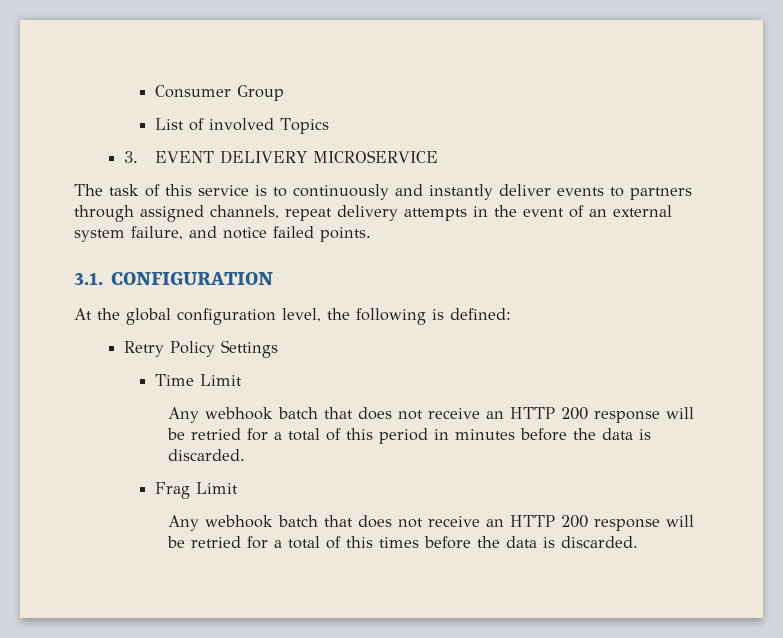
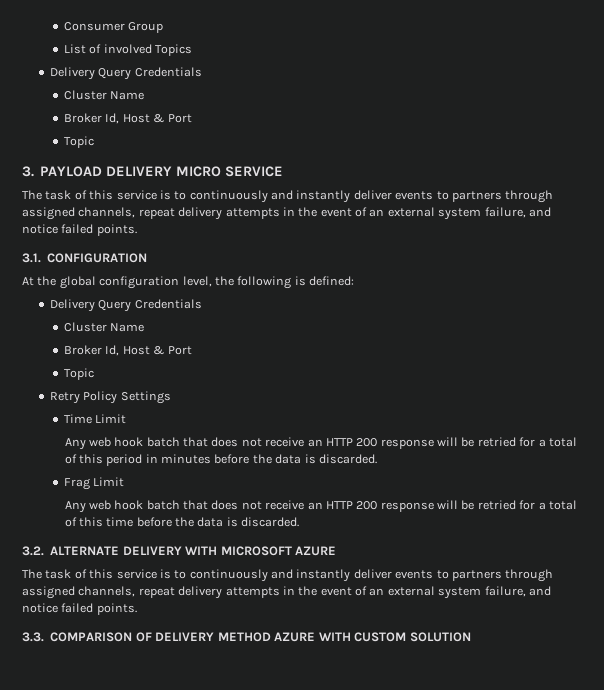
[123,150,439,164] 3. EVENT DELIVERY MICROSERVICE -> [49,67,202,80] [64,90,145,100] [64,113,192,124] [64,136,95,148] [22,166,284,177] Delivery Query Credentials // Cluster Name // Broker Id, Host & Port // Topic // 3. PAYLOAD DELIVERY MICRO SERVICE
(511, 314) none -> [49,299,202,312] [64,322,145,332] [64,345,192,356] [64,368,95,380] // Delivery Query Credentials // Cluster Name // Broker Id, Host & Port // Topic
[205,407,274,420] webhook -> [88,437,144,447] web hook
[205,515,274,528] webhook -> [88,500,144,510] web hook
[379,536,639,549] times before the data is discarded. -> [106,517,300,527] [22,546,337,556] [22,569,554,582] [22,586,551,599] [22,603,137,615] [22,632,471,642] time before the data is discarded. // 3.2. ALTERNATE DELIVERY WITH MICROSOFT AZURE // The task of this service is to continuously and instantly deliver events to partners through assigned channels, repeat delivery attempts in the event of an external system failure, and notice failed points. // 3.3. COMPARISON OF DELIVERY METHOD AZURE WITH CUSTOM SOLUTION

